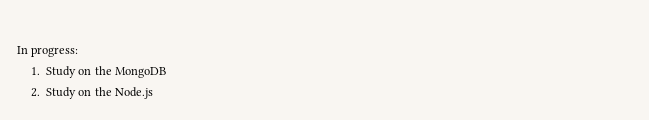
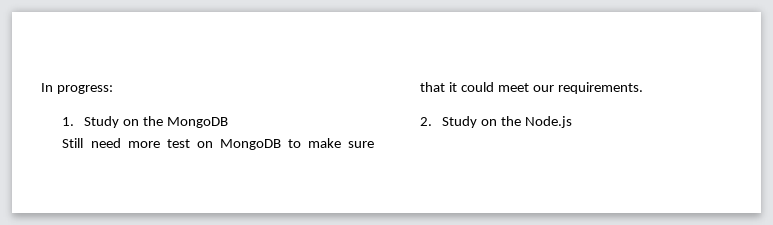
(167, 72) none -> [62,138,374,150] [420,82,644,94] // Still need more test on MongoDB to make sure that it could meet our requirements.

